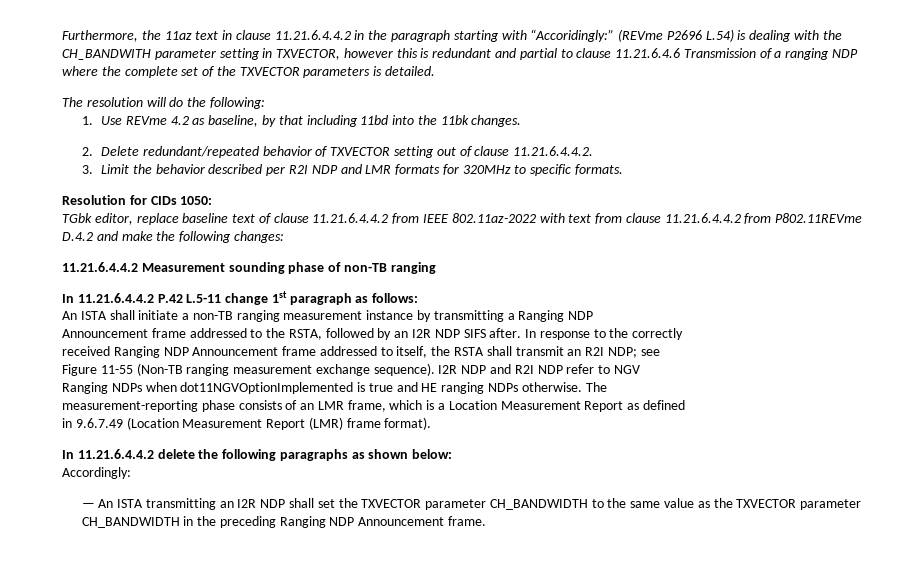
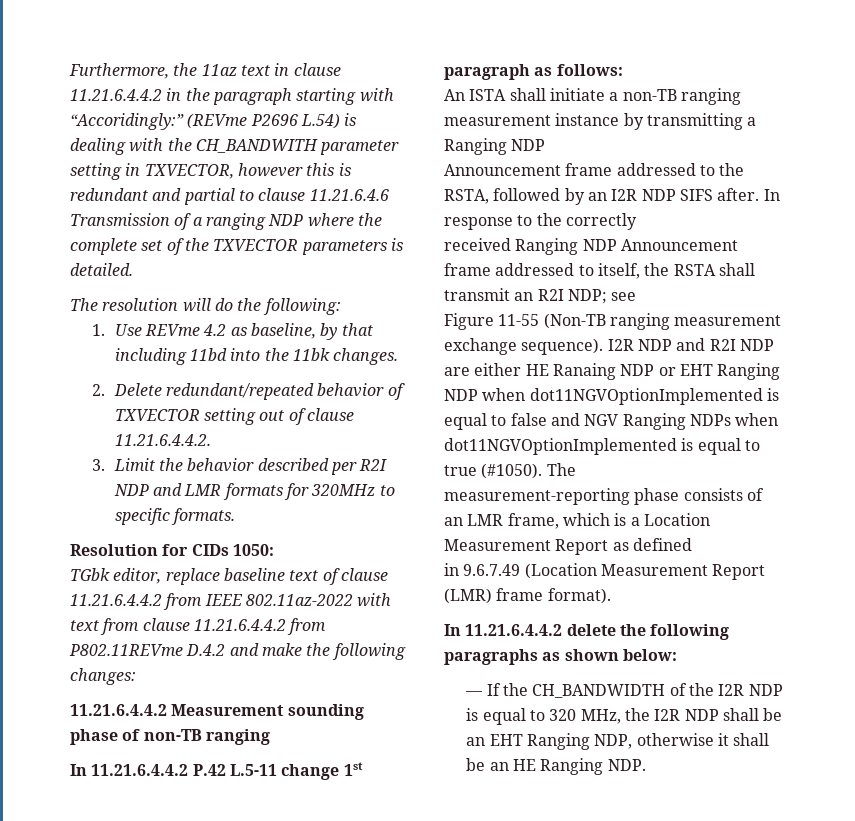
[566,364,611,374] refer to -> [444,363,781,380] [444,388,779,405] [444,413,580,430] are either HE Ranaing NDP or EHT Ranging NDP when dot11NGVOptionImplemented is equal to false and
(640, 369) // -> (619, 420) none
[368,382,582,394] true and HE ranging NDPs otherwise. -> [697,438,760,455] [444,463,543,479] equal to true (#1050).
[62,467,131,479] // Accordingly: -> (677, 655) none
[98,498,862,510] [81,516,487,528] An ISTA transmitting an I2R NDP shall set the TXVECTOR parameter CH_BANDWIDTH to the same value as the TXVECTOR parameter CH_BANDWIDTH in the preceding Ranging NDP Announcement frame. -> [486,683,783,698] [466,708,783,725] [466,733,770,750] [466,758,646,775] If the CH_BANDWIDTH of the I2R NDP is equal to 320 MHz, the I2R NDP shall be an EHT Ranging NDP, otherwise it shall be an HE Ranging NDP.

